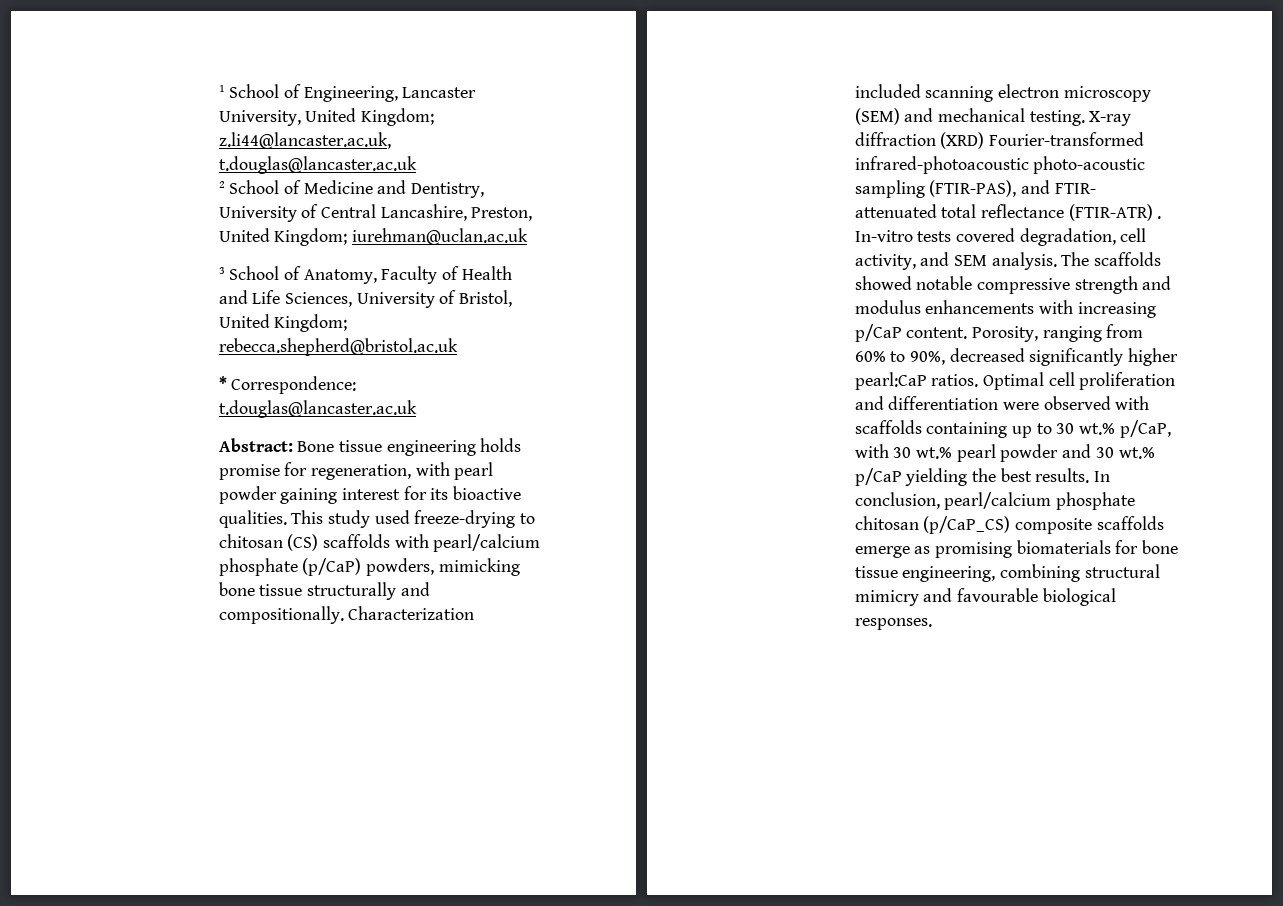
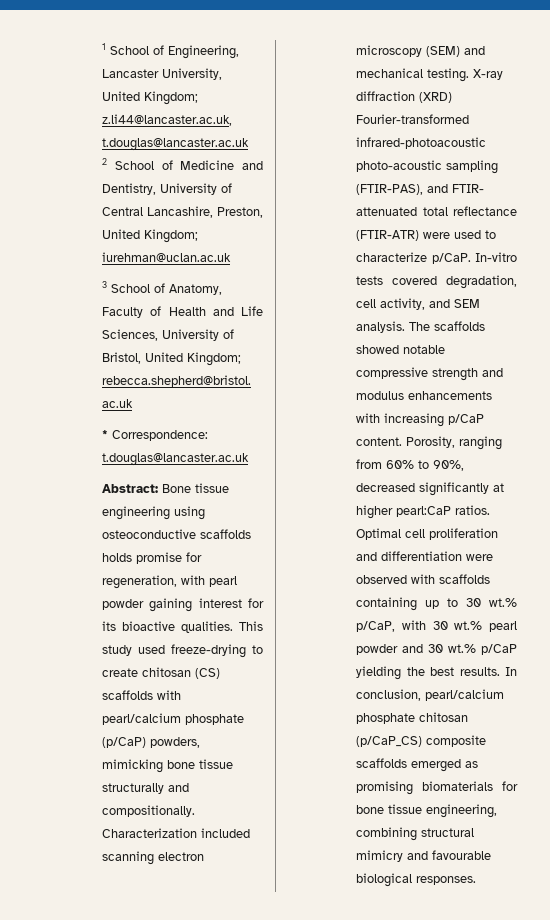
(476, 448) none -> [174,506,205,520] [102,529,251,539] using osteoconductive scaffolds
(536, 518) none -> [102,668,138,677] create
[1157,216,1162,219] . -> [423,230,496,239] [356,252,471,264] were used to characterize p/CaP.
(1124, 357) none -> [493,483,504,492] at
[854,546,910,558] emerge -> [411,759,461,772] emerged

